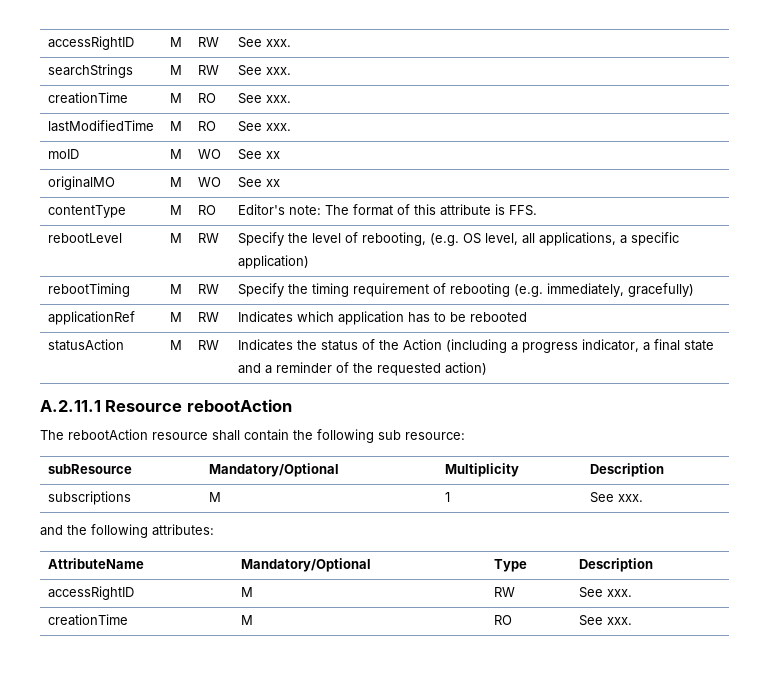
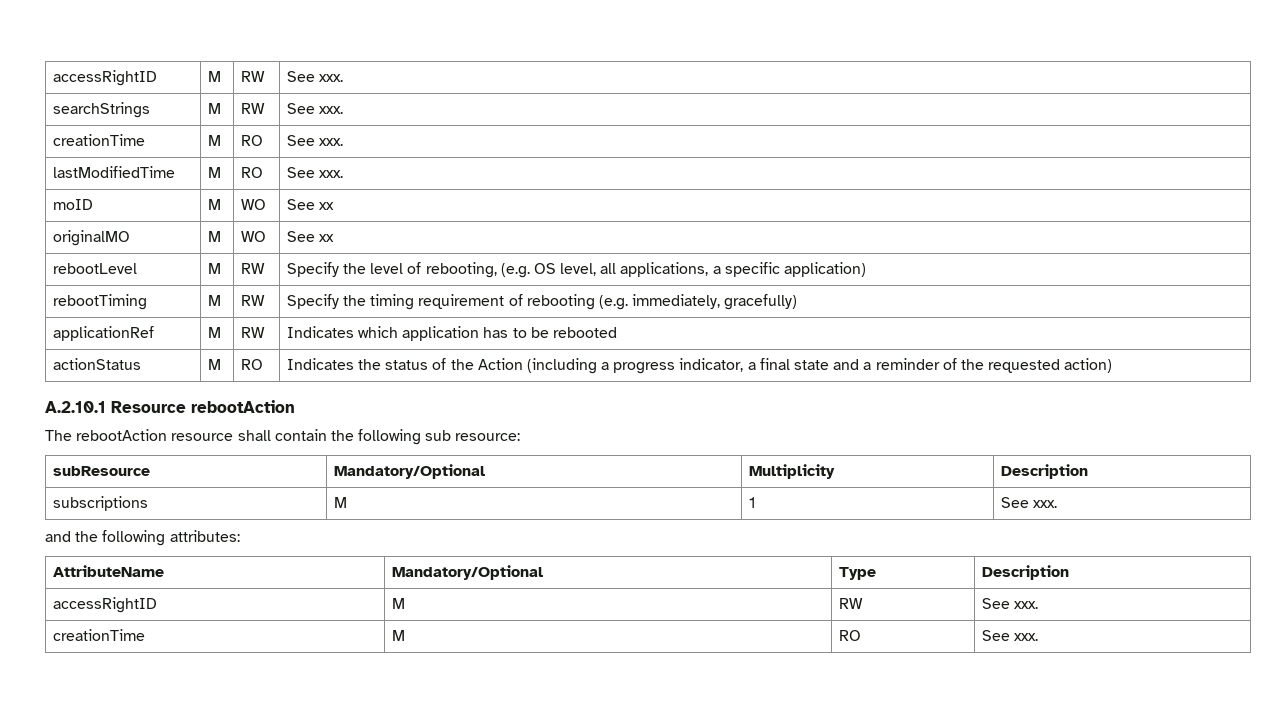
[47,205,126,218] [169,205,182,215] [197,205,216,215] [237,204,537,216] // contentType | M | RO | Editor's note: The format of this attribute is FFS. -> (334, 238) none
[47,339,124,351] [169,340,182,350] [197,340,219,350] statusAction | M | RW -> [52,358,141,370] [207,359,221,370] [240,359,263,370] actionStatus | M | RO
[40,400,101,412] A.2.11.1 -> [45,401,106,413] A.2.10.1

